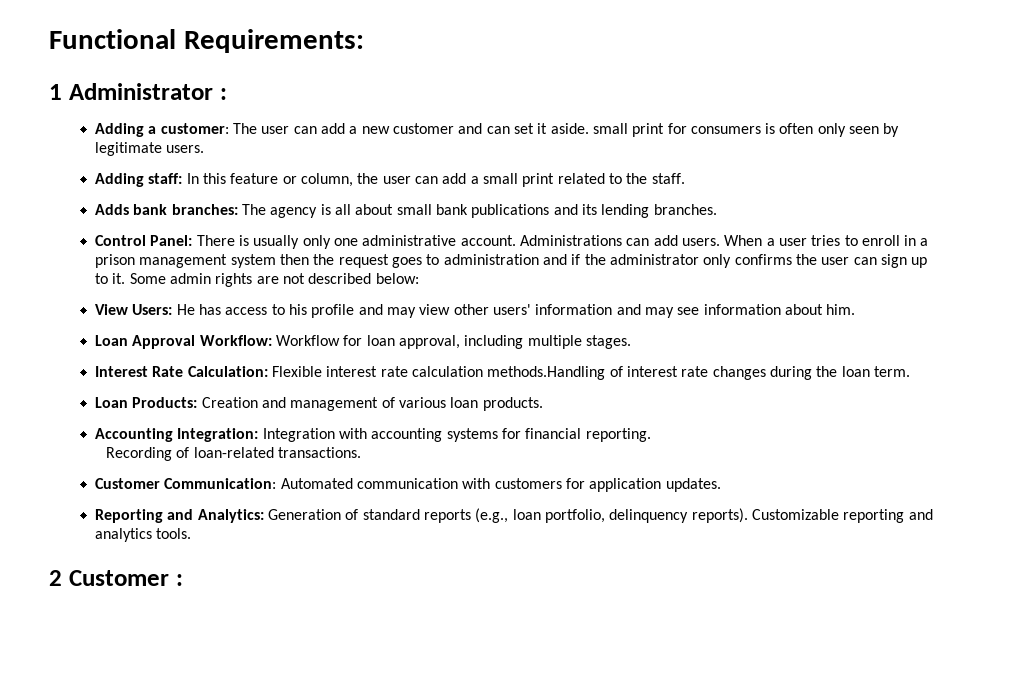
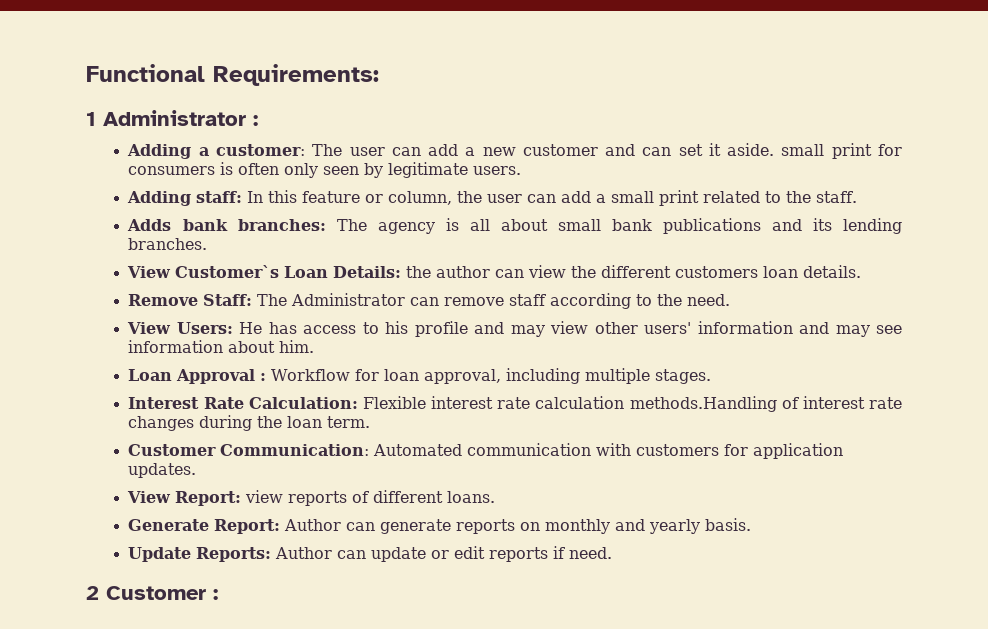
[95,235,929,249] [95,254,928,268] [95,273,419,287] Control Panel: There is usually only one administrative account. Administrations can add users. When a user tries to enroll in a prison management system then the request goes to administration and if the administrator only confirms the user can sign up to it. Some admin rights are not described below: -> [127,265,862,278] [128,293,731,309] View Customer`s Loan Details: the author can view the different customers loan details. // Remove Staff: The Administrator can remove staff according to the need.
[199,335,272,346] Workflow: -> [260,373,267,381] :
[95,397,543,411] [95,428,651,442] [105,447,361,461] // Loan Products: Creation and management of various loan products. // Accounting Integration: Integration with accounting systems for financial reporting. // Recording of loan-related transactions. -> (371, 422) none
[95,508,933,523] [95,528,192,542] Reporting and Analytics: Generation of standard reports (e.g., loan portfolio, delinquency reports). Customizable reporting and analytics tools. -> [127,490,496,506] [128,518,752,534] [128,546,613,562] View Report: view reports of different loans. // Generate Report: Author can generate reports on monthly and yearly basis. // Update Reports: Author can update or edit reports if need.

